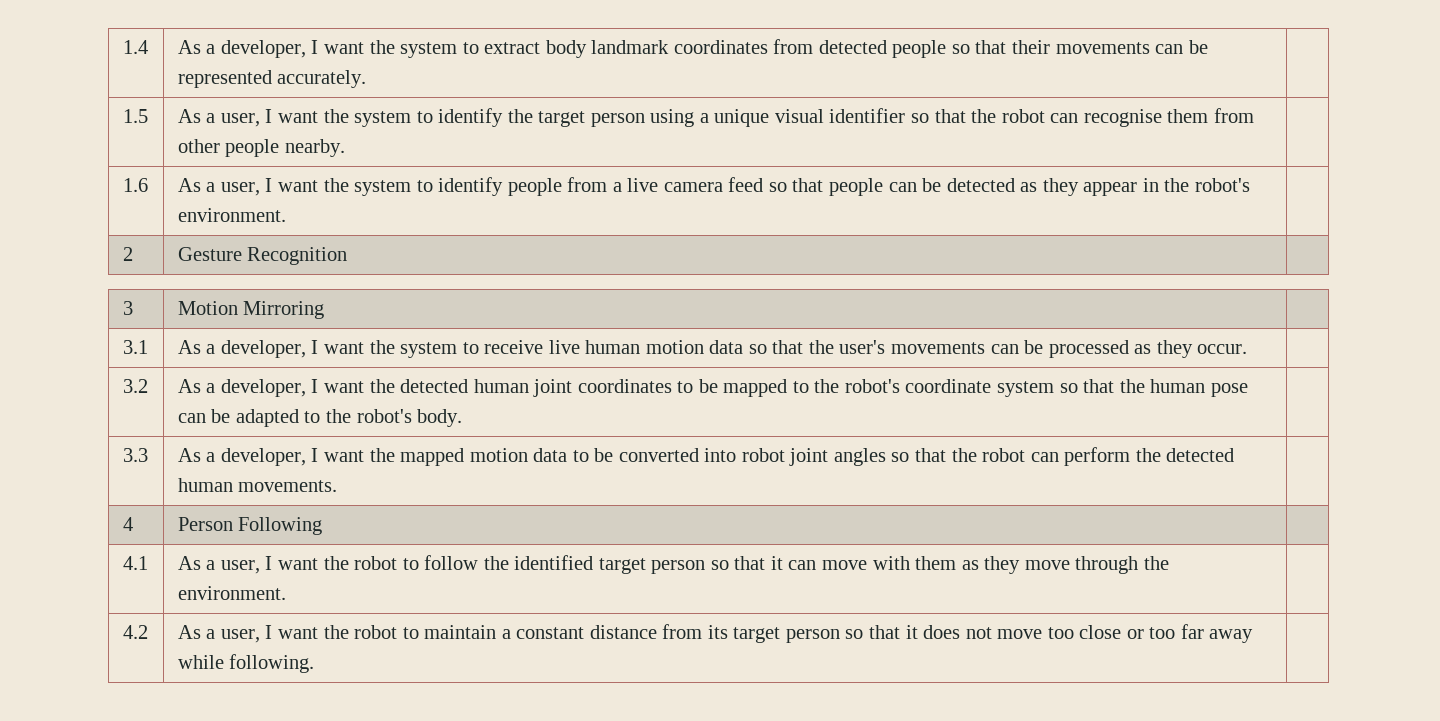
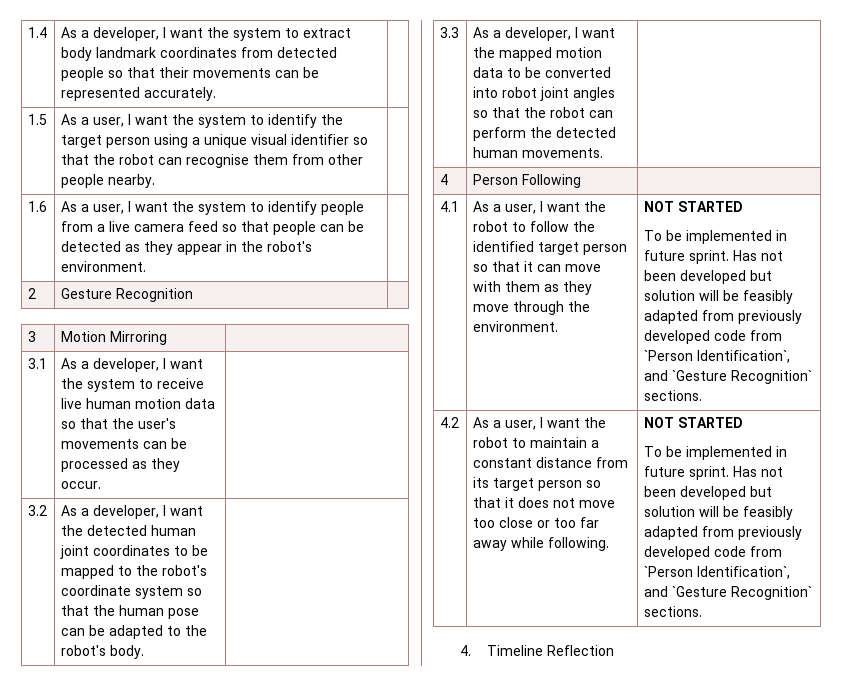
(286, 593) none -> [643,201,743,212] [643,230,787,244] [643,250,783,264] [643,270,772,284] [643,290,793,304] [643,310,802,324] [643,330,782,344] [643,350,790,363] [643,370,812,384] [643,390,702,401] NOT STARTED // To be implemented in future sprint. Has not been developed but solution will be feasibly adapted from previously developed code from `Person Identification`, and `Gesture Recognition` sections.
(315, 663) none -> [643,417,743,428] [643,446,787,460] [643,466,783,480] [643,486,772,500] [643,506,793,520] [643,526,802,540] [643,546,782,560] [643,566,790,579] [643,586,812,600] [643,606,702,617] [459,645,614,656] NOT STARTED // To be implemented in future sprint. Has not been developed but solution will be feasibly adapted from previously developed code from `Person Identification`, and `Gesture Recognition` sections. // 4. Timeline Reflection

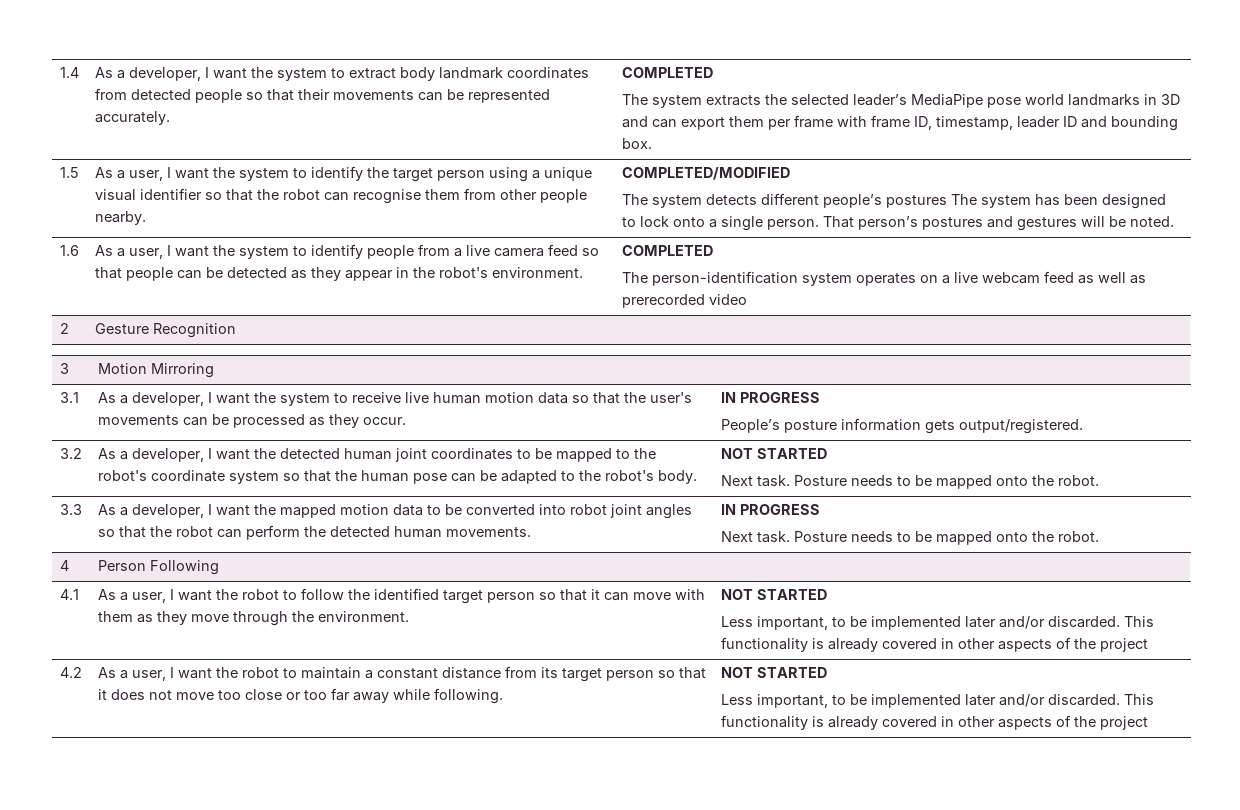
(216, 94) none -> [621,67,713,78] [621,94,1180,108] [621,115,1178,131] [621,138,652,149] COMPLETED // The system extracts the selected leader’s MediaPipe pose world landmarks in 3D and can export them per frame with frame ID, timestamp, leader ID and bounding box.
(155, 181) none -> [621,167,790,180] [621,193,1166,209] [621,216,1174,231] COMPLETED/MODIFIED // The system detects different people’s postures The system has been designed to lock onto a single person. That person’s postures and gestures will be noted.
(146, 266) none -> [621,245,713,256] [621,271,1146,286] [621,294,747,308] COMPLETED // The person-identification system operates on a live webcam feed as well as prerecorded video
(101, 485) none -> [720,392,820,403] [720,418,1083,434] IN PROGRESS // People’s posture information gets output/registered.
(144, 652) none -> [720,448,827,459] [720,475,1099,489] NOT STARTED // Next task. Posture needs to be mapped onto the robot.
(603, 153) none -> [720,504,820,515] [720,531,1099,545] IN PROGRESS // Next task. Posture needs to be mapped onto the robot.
[643,230,787,244] [643,250,783,264] [643,270,772,284] [643,290,793,304] [643,310,802,324] [643,330,782,344] [643,350,790,363] [643,370,812,384] [643,390,702,401] To be implemented in future sprint. Has not been developed but solution will be feasibly adapted from previously developed code from `Person Identification`, and `Gesture Recognition` sections. -> [720,616,1154,630] [720,637,1148,652] Less important, to be implemented later and/or discarded. This functionality is already covered in other aspects of the project
[643,446,787,460] [643,466,783,480] [643,486,772,500] [643,506,793,520] [643,526,802,540] [643,546,782,560] [643,566,790,579] [643,586,812,600] [643,606,702,617] [459,645,614,656] To be implemented in future sprint. Has not been developed but solution will be feasibly adapted from previously developed code from `Person Identification`, and `Gesture Recognition` sections. // 4. Timeline Reflection -> [720,694,1154,708] [720,715,1148,730] Less important, to be implemented later and/or discarded. This functionality is already covered in other aspects of the project

